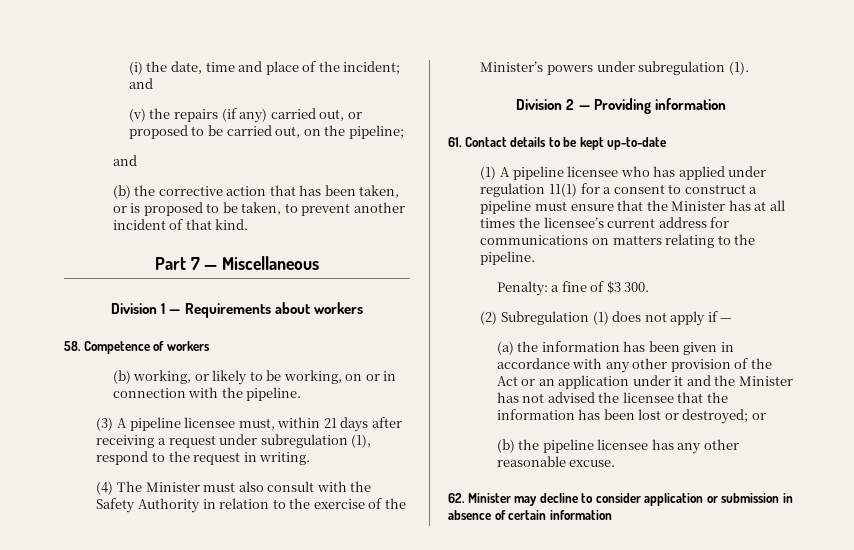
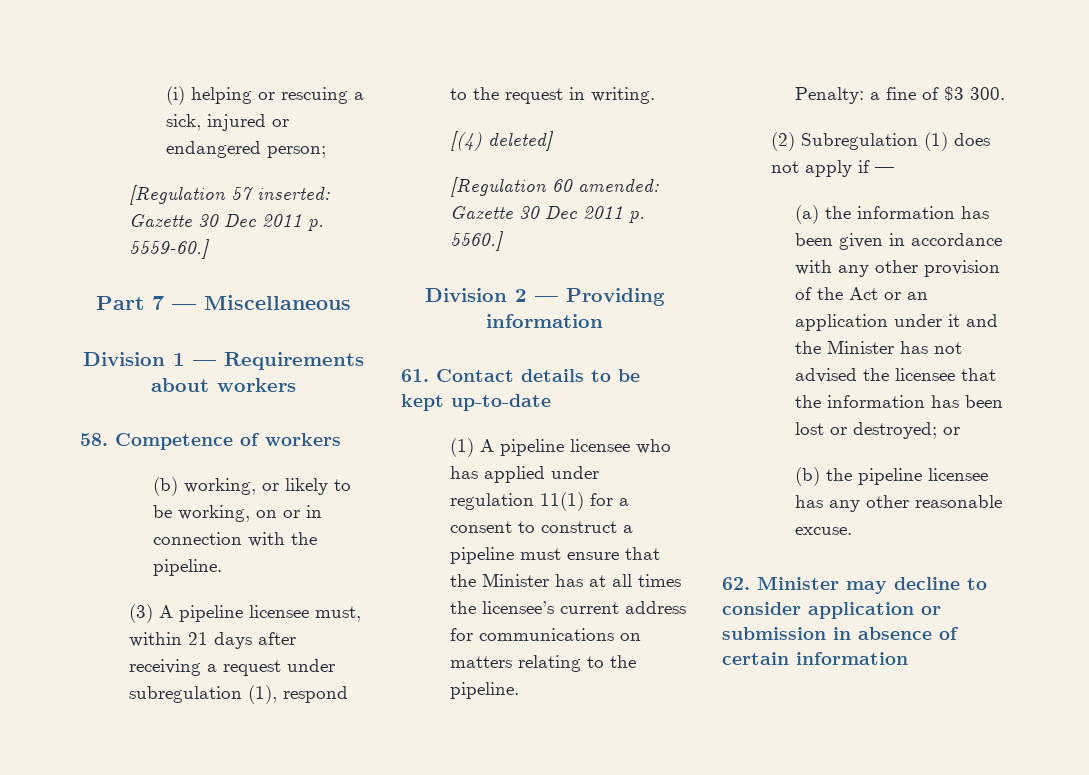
[146,61,401,75] [128,78,153,89] [128,108,362,123] [128,125,404,139] [112,155,137,166] [112,185,400,199] [112,202,405,216] [112,219,249,230] the date, time and place of the incident; and // (v) the repairs (if any) carried out, or proposed to be carried out, on the pipeline; // and // (b) the corrective action that has been taken, or is proposed to be taken, to prevent another incident of that kind. -> [191,87,365,104] [166,114,290,131] [166,141,327,158] [128,185,330,205] [128,214,324,231] [128,239,210,259] helping or rescuing a sick, injured or endangered person; // [Regulation 57 inserted: Gazette 30 Dec 2011 p. 5559-60.]
[96,481,372,495] [96,498,406,513] [480,61,749,75] (4) The Minister must also consult with the Safety Authority in relation to the exercise of the Minister’s powers under subregulation (1). -> [449,131,554,151] [449,177,659,197] [449,206,645,223] [449,231,504,251] [(4) deleted] // [Regulation 60 amended: Gazette 30 Dec 2011 p. 5560.]

